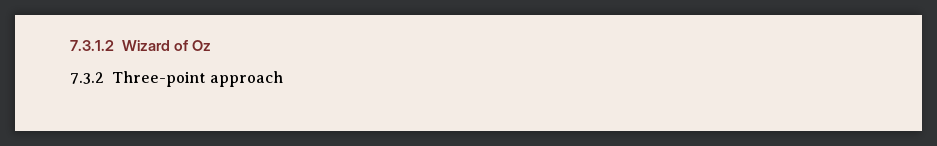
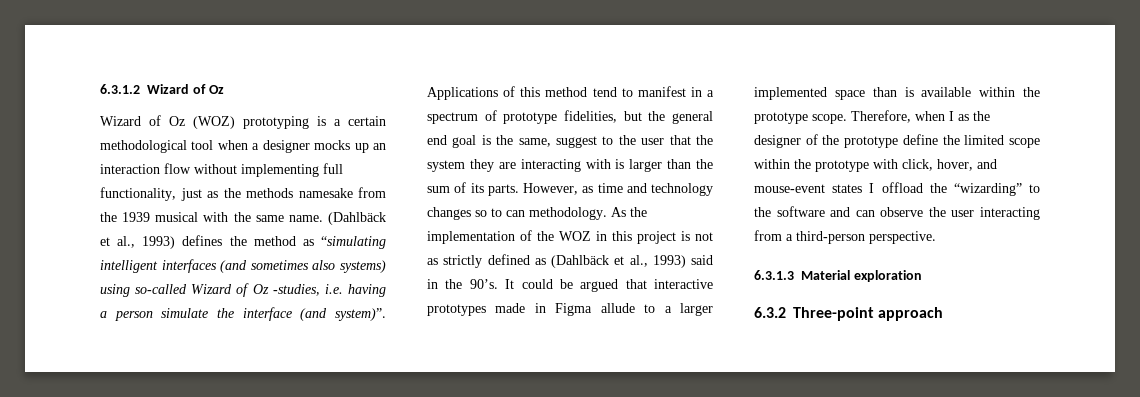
[70,40,114,51] 7.3.1.2 -> [100,84,140,94] 6.3.1.2
[70,72,104,84] 7.3.2 -> [100,115,386,129] [100,140,386,153] [100,163,343,177] [100,187,386,201] [100,212,386,225] [100,235,386,249] [100,259,386,273] [100,283,386,297] [100,307,386,321] [427,86,714,100] [427,110,713,124] [427,135,713,148] [427,159,713,172] [427,182,713,196] [427,207,647,220] [427,230,713,244] [427,254,713,268] [427,279,713,292] [427,303,713,316] [754,87,1040,100] [754,110,990,124] [754,134,1040,148] [754,159,997,172] [754,182,1040,196] [754,206,1040,220] [754,230,936,244] [754,270,922,282] [754,307,786,318] Wizard of Oz (WOZ) prototyping is a certain methodological tool when a designer mocks up an interaction flow without implementing full functionality, just as the methods namesake from the 1939 musical with the same name. (Dahlbäck et al., 1993) defines the method as “simulating intelligent interfaces (and sometimes also systems) using so-called Wizard of Oz -studies, i.e. having a person simulate the interface (and system)”. Applications of this method tend to manifest in a spectrum of prototype fidelities, but the general end goal is the same, suggest to the user that the system they are interacting with is larger than the sum of its parts. However, as time and technology changes so to can methodology. As the implementation of the WOZ in this project is not as strictly defined as (Dahlbäck et al., 1993) said in the 90’s. It could be argued that interactive prototypes made in Figma allude to a larger implemented space than is available within the prototype scope. Therefore, when I as the designer of the prototype define the limited scope within the prototype with click, hover, and mouse-event states I offload the “wizarding” to the software and can observe the user interacting from a third-person perspective. // 6.3.1.3 Material exploration // 6.3.2

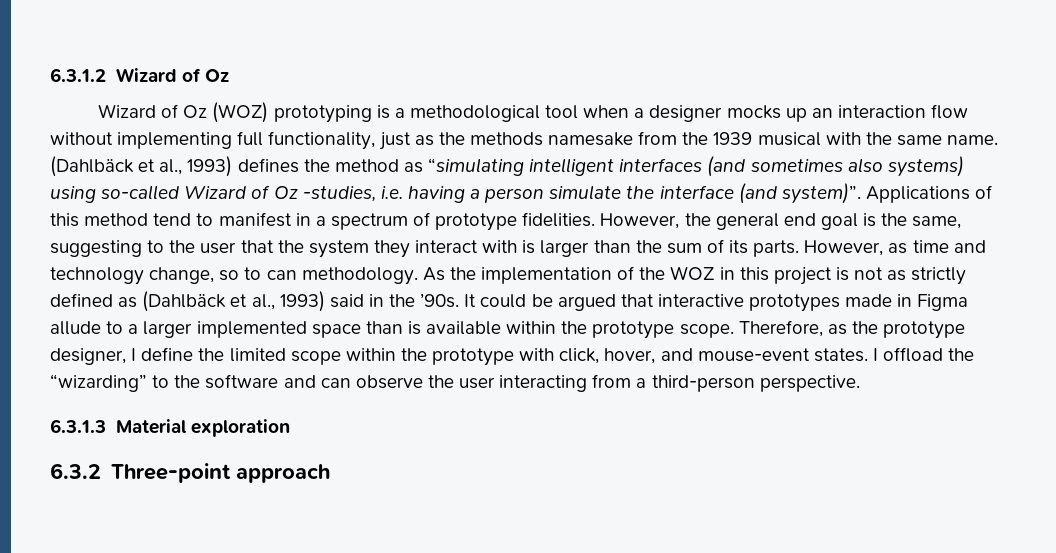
[348,116,386,126] certain -> (405, 113) none
[564,110,642,123] fidelities, but -> [522,212,680,229] fidelities. However,
[556,136,597,148] suggest -> [50,240,142,257] suggesting
[498,159,581,172] are interacting -> [415,240,479,253] interact
[427,207,471,220] changes -> [149,267,215,284] change,
[469,279,498,289] 90’s. -> [420,293,460,308] ’90s.
[915,111,990,121] [754,134,899,148] when I as the designer of the prototype -> [827,321,966,339] [50,348,137,365] as the prototype designer, I
[832,184,863,193] states -> [813,348,868,362] states.

